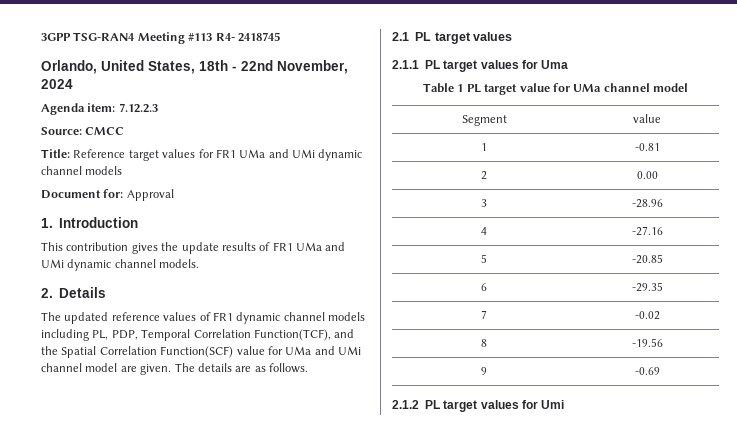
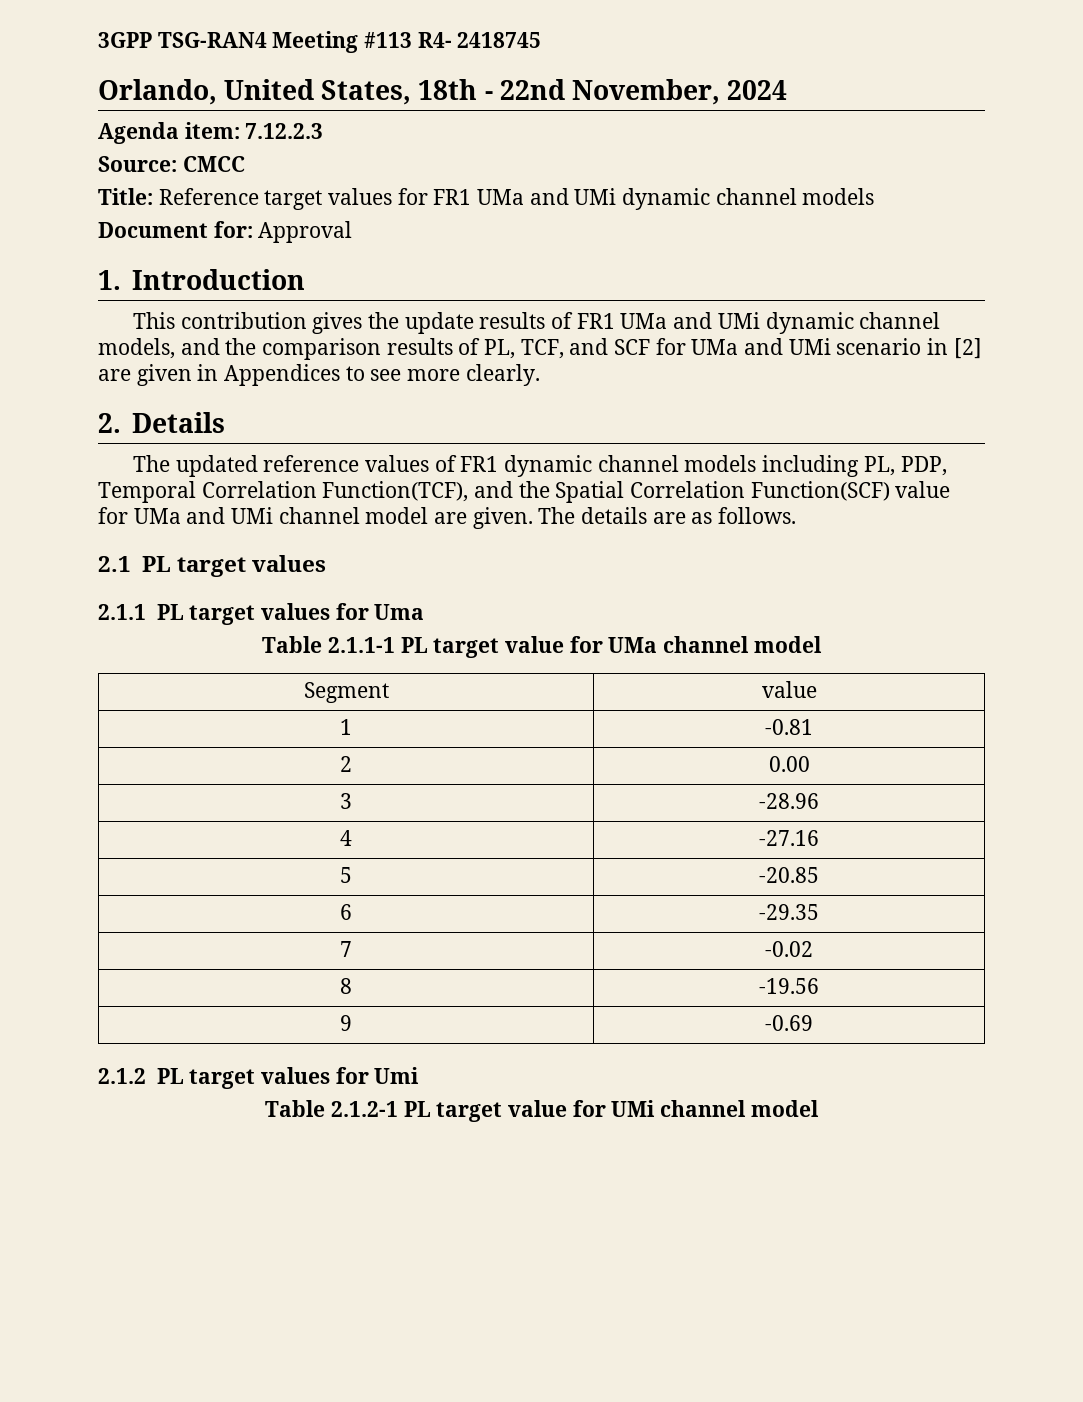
[159,259,200,268] models. -> [98,338,982,360] [98,364,540,386] models, and the comparison results of PL, TCF, and SCF for UMa and UMi scenario in [2] are given in Appendices to see more clearly.
[457,84,464,92] 1 -> [327,637,395,653] 2.1.1-1
(565, 404) none -> [265,1100,819,1122] // Table 2.1.2-1 PL target value for UMi channel model

